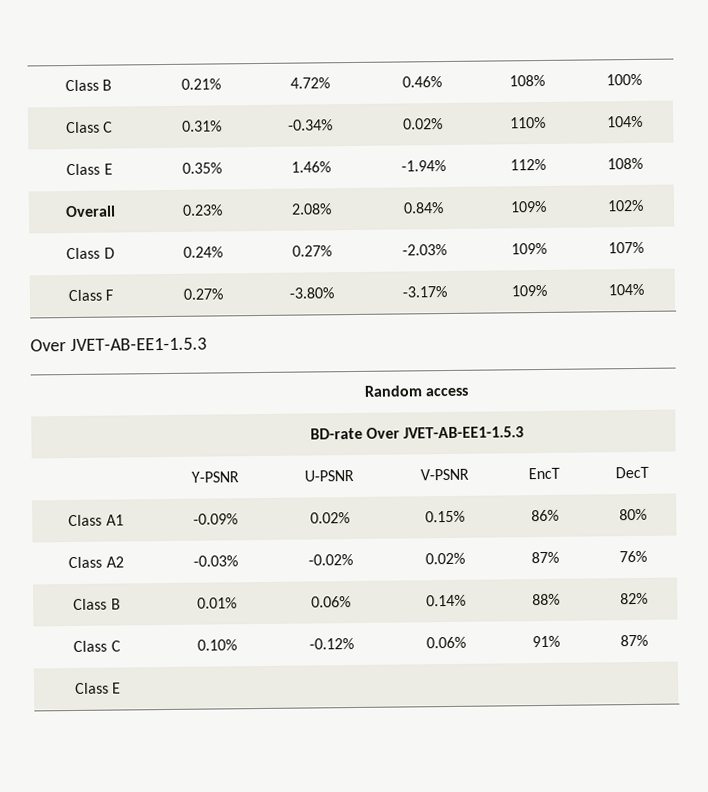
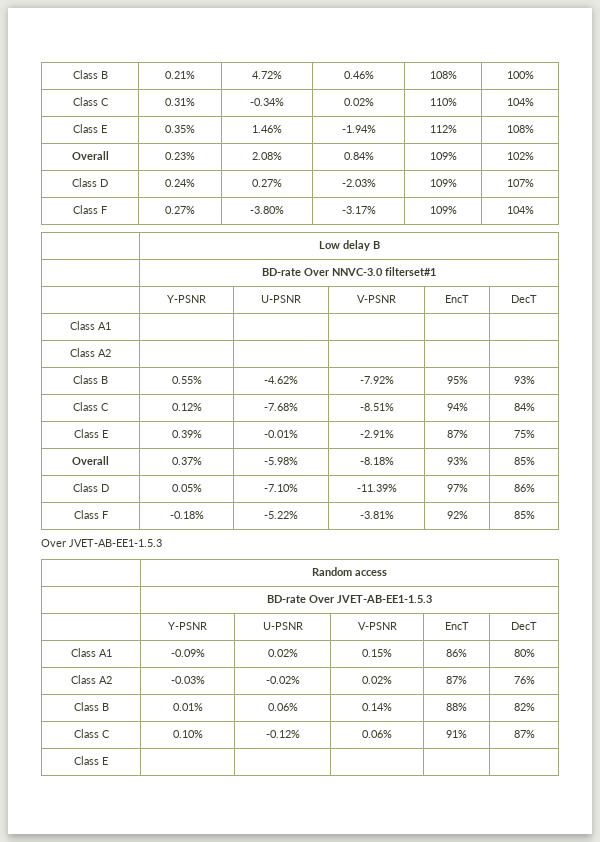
(644, 289) none -> [318,240,380,251] [262,267,436,276] [167,295,206,303] [261,295,301,303] [357,295,396,303] [445,295,469,303] [511,295,537,303] [70,321,111,330] [70,348,111,357] [73,375,108,384] [171,376,202,384] [264,376,298,384] [359,376,394,384] [446,376,468,384] [513,376,535,384] [73,402,109,411] [171,403,202,411] [264,403,298,411] [359,403,394,411] [446,403,468,411] [513,403,535,411] [73,429,108,438] [171,430,202,438] [264,430,298,438] [359,430,394,438] [446,430,468,438] [513,430,535,438] [72,456,109,465] [171,457,202,465] [264,457,298,465] [359,457,394,465] [446,457,468,465] [513,457,535,465] [72,483,109,492] [171,484,202,492] [264,484,298,492] [356,484,397,492] [446,484,468,492] [513,484,535,492] [73,510,108,519] [169,511,204,519] [264,511,298,519] [359,511,394,519] [446,511,468,519] [513,511,535,519] // | Low delay B // | BD-rate Over NNVC-3.0 filterset#1 // | Y-PSNR | U-PSNR | V-PSNR | EncT | DecT // Class A1 | | | | | // Class A2 | | | | | // Class B | 0.55% | -4.62% | -7.92% | 95% | 93% // Class C | 0.12% | -7.68% | -8.51% | 94% | 84% // Class E | 0.39% | -0.01% | -2.91% | 87% | 75% // Overall | 0.37% | -5.98% | -8.18% | 93% | 85% // Class D | 0.05% | -7.10% | -11.39% | 97% | 86% // Class F | -0.18% | -5.22% | -3.81% | 92% | 85%

